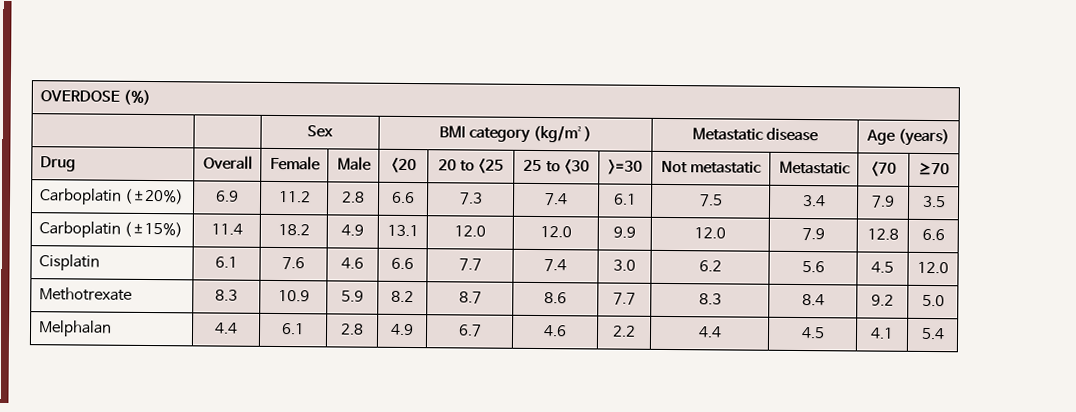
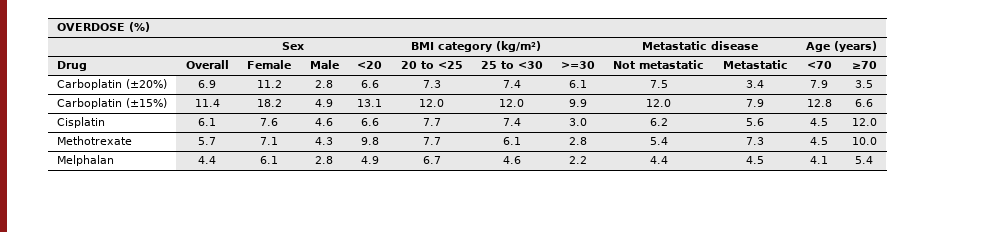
[215,289,238,301] [277,290,310,302] [341,290,364,302] [391,290,414,303] [458,291,482,304] [544,292,567,304] [613,292,636,305] [698,293,722,305] [801,294,825,306] [871,294,894,306] [921,294,945,307] 8.3 | 10.9 | 5.9 | 8.2 | 8.7 | 8.6 | 7.7 | 8.3 | 8.4 | 9.2 | 5.0 -> [198,137,216,145] [260,137,278,145] [315,137,333,145] [360,137,379,145] [422,137,441,145] [502,137,521,145] [568,137,587,145] [649,137,668,145] [746,137,764,145] [810,137,828,145] [851,137,877,145] 5.7 | 7.1 | 4.3 | 9.8 | 7.7 | 6.1 | 2.8 | 5.4 | 7.3 | 4.5 | 10.0

